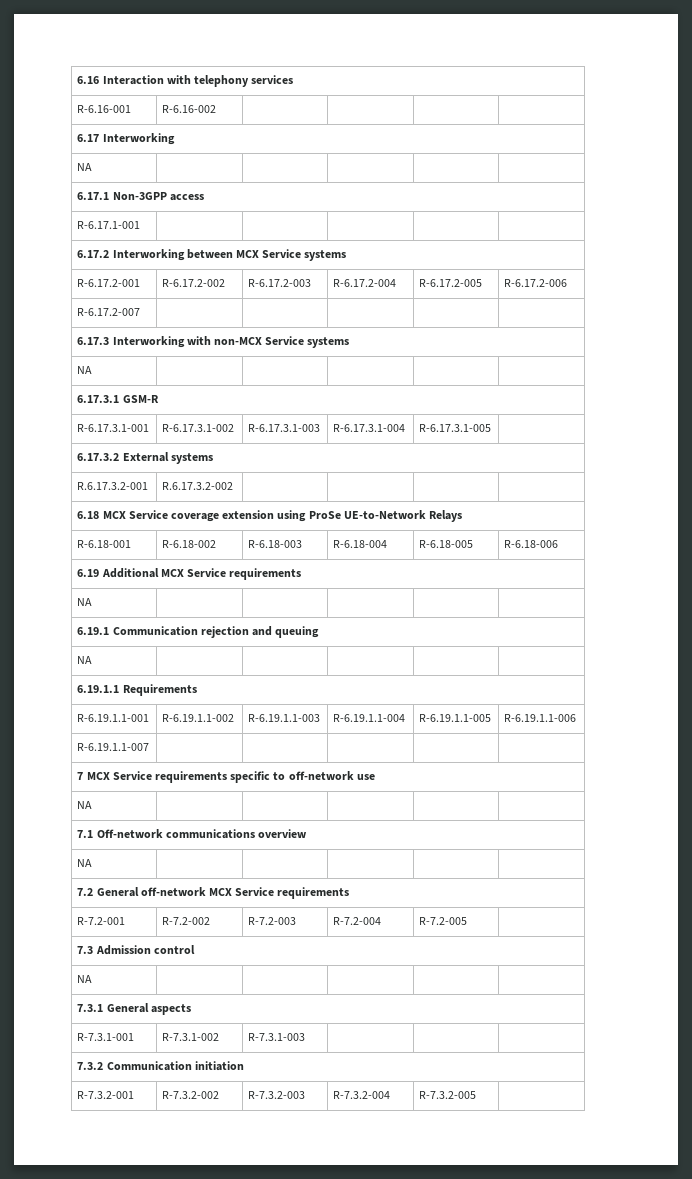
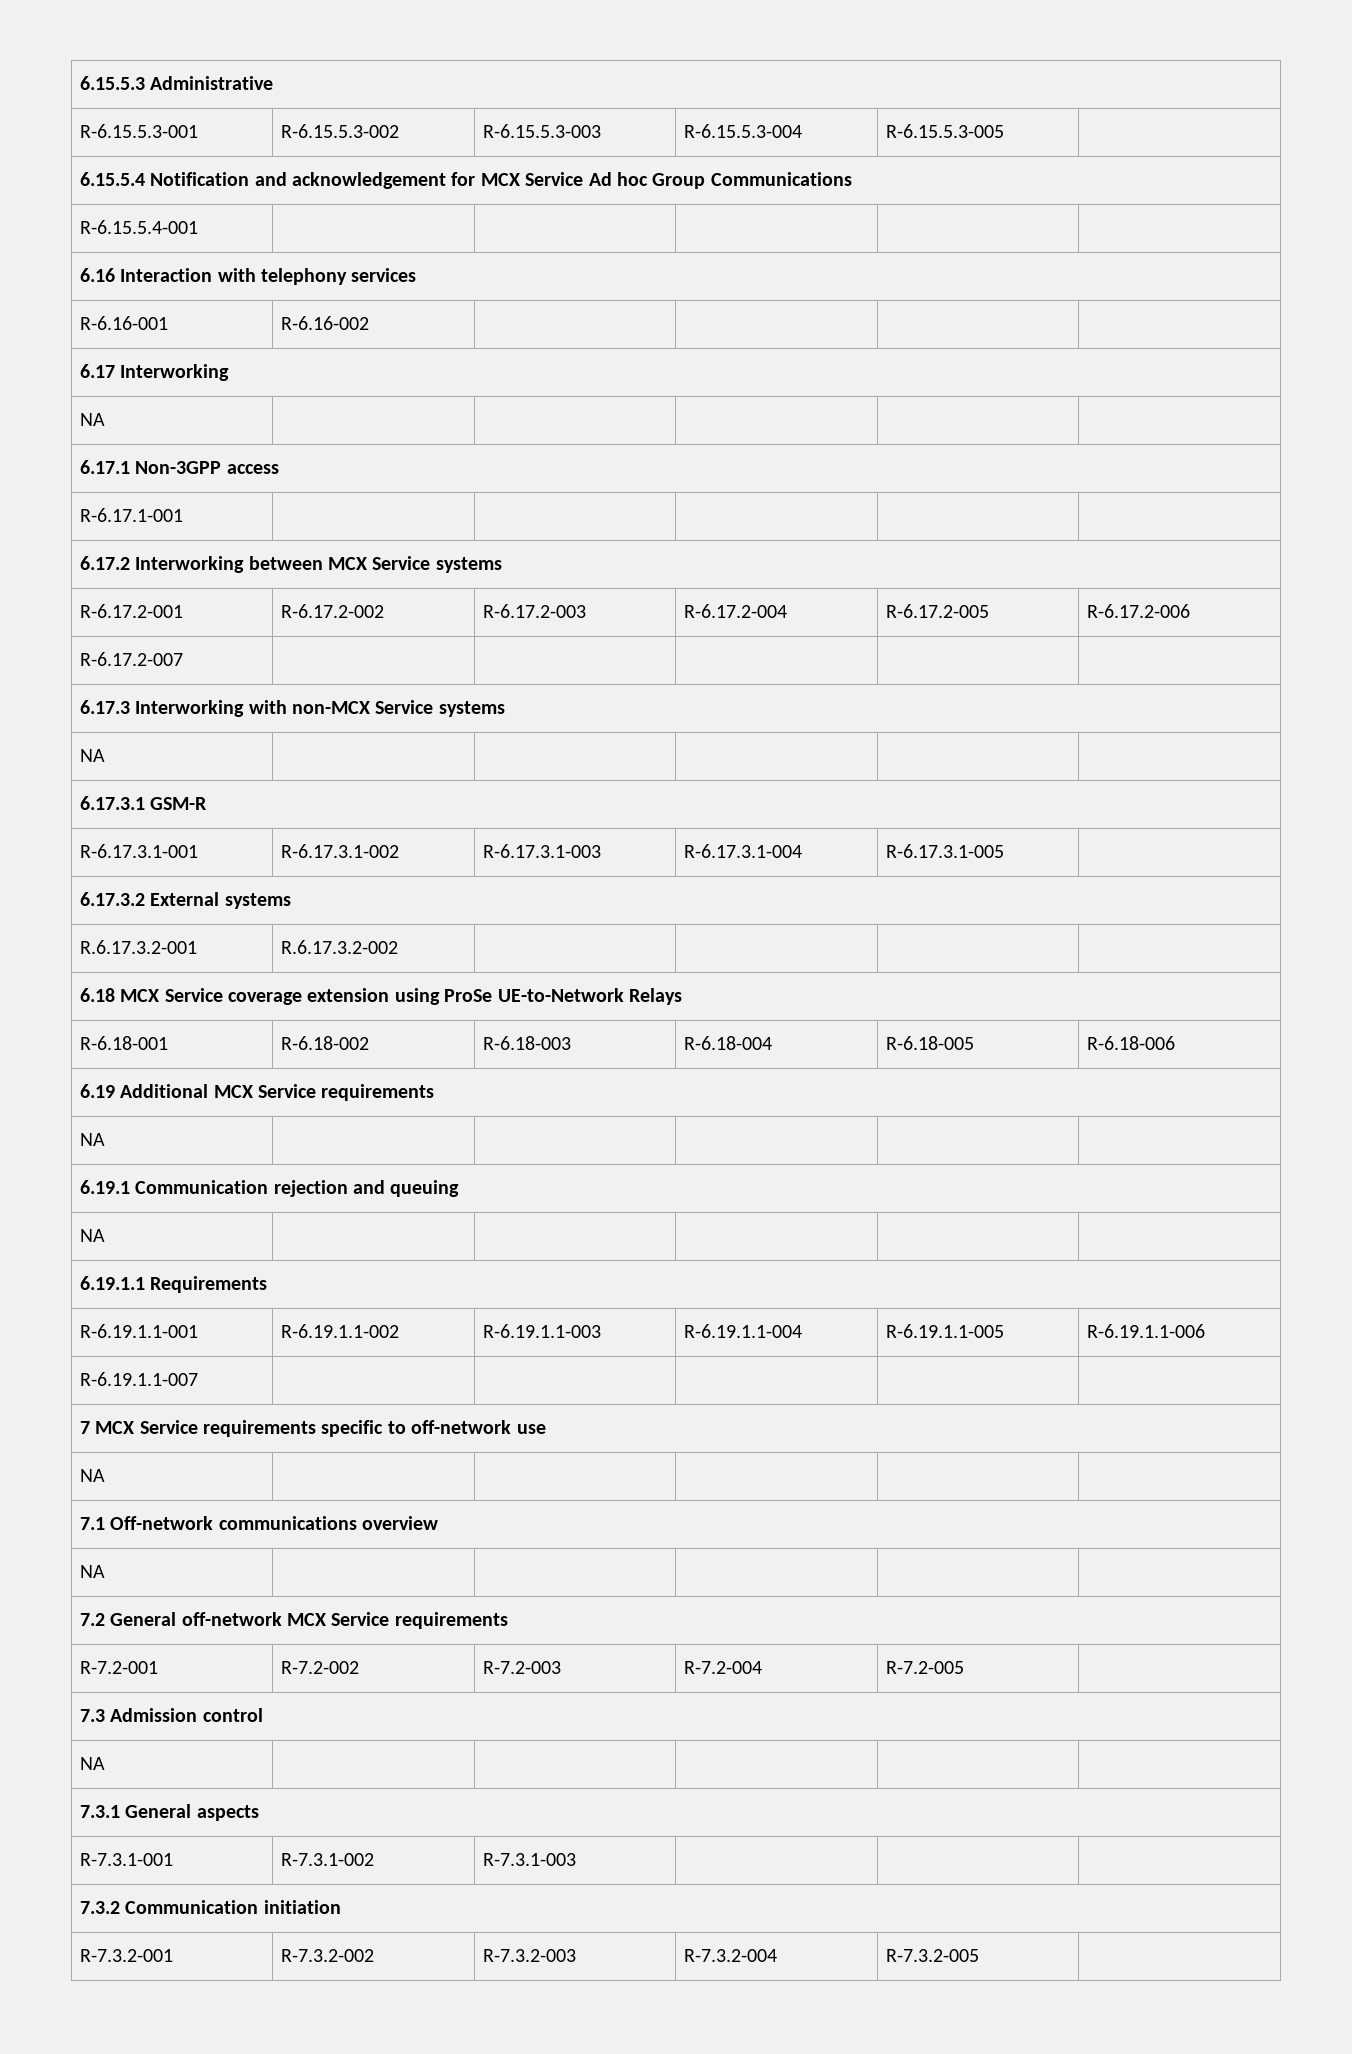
(77, 80) none -> [79,76,274,90] [79,124,198,138] [280,124,399,138] [482,124,601,138] [683,124,802,138] [885,124,1004,138] [79,172,852,189] [79,220,198,234] 6.15.5.3 Administrative // R-6.15.5.3-001 | R-6.15.5.3-002 | R-6.15.5.3-003 | R-6.15.5.3-004 | R-6.15.5.3-005 | // 6.15.5.4 Notification and acknowledgement for MCX Service Ad hoc Group Communications // R-6.15.5.4-001 | | | | | //

